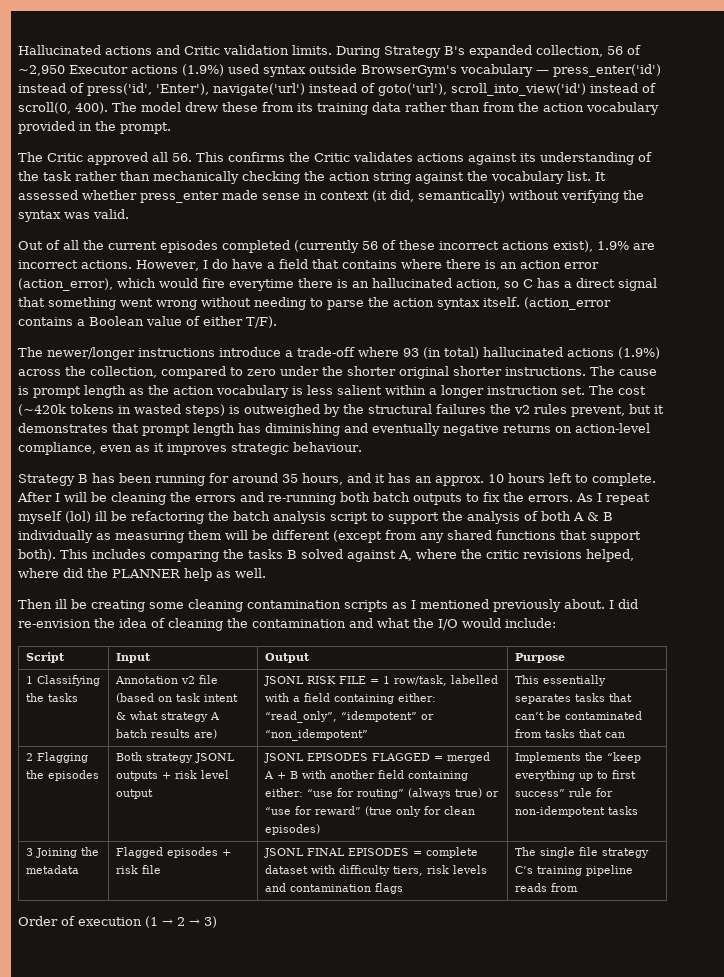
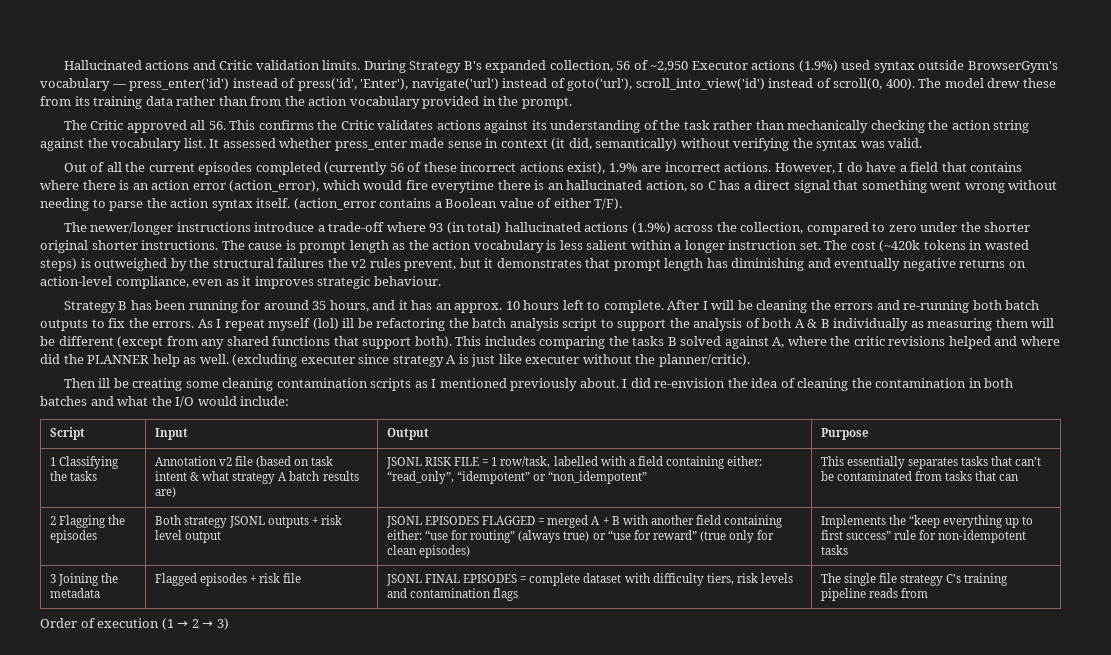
[586,549,634,562] helped, -> [948,336,1018,349] helped and
(266, 573) none -> [232,354,750,367] (excluding executer since strategy A is just like executer without the planner/critic).
(346, 623) none -> [968,378,1014,388] [40,396,87,406] in both batches

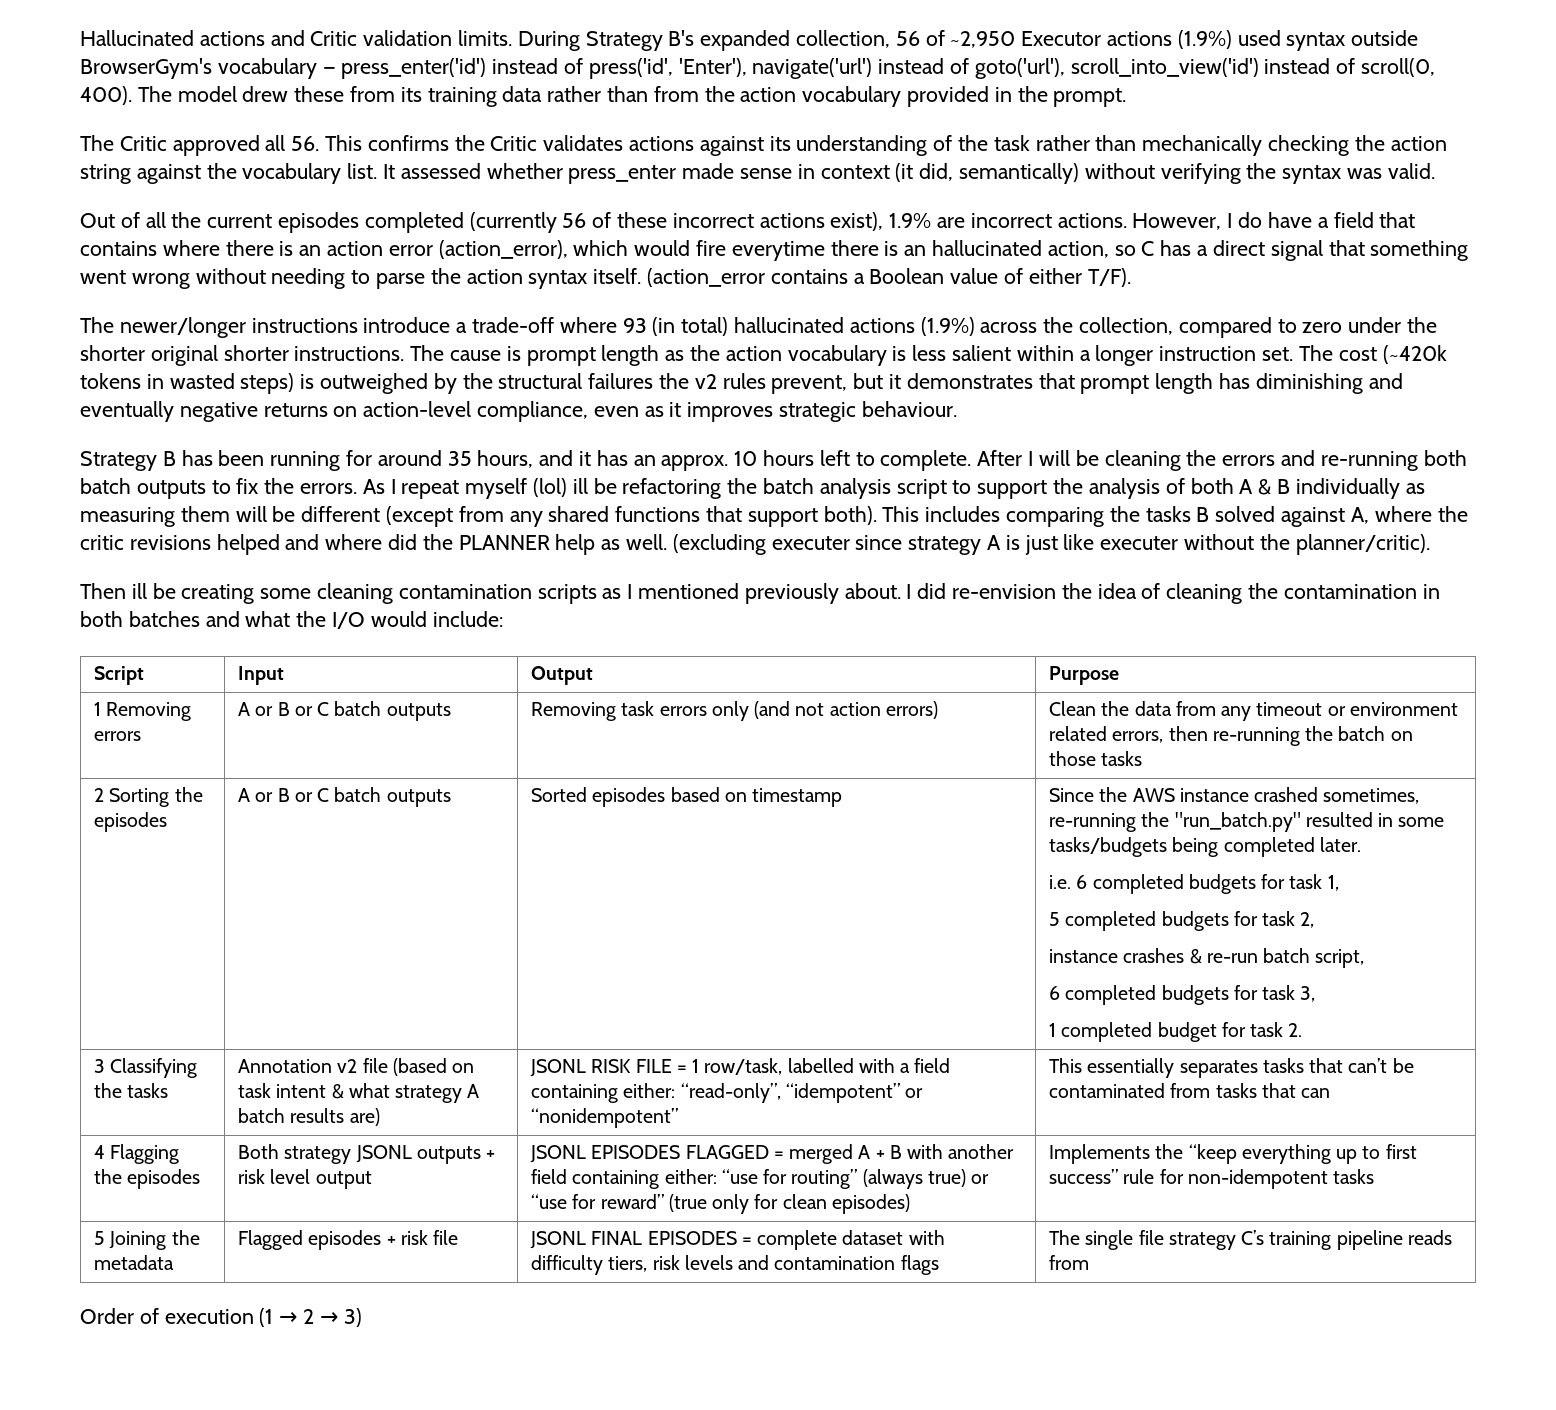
(56, 461) none -> [106,702,192,721] [94,731,142,741] [238,701,451,721] [531,701,938,721] [1049,701,1458,721] [1049,726,1413,746] [1049,751,1143,766] [94,787,203,807] [94,812,168,832] [238,787,451,807] [531,787,843,807] [1049,787,1420,804] [1049,812,1445,832] [1049,837,1361,857] [1049,874,1339,894] [1049,911,1315,931] [1049,948,1365,968] [1049,985,1316,1005] [1049,1022,1303,1042] [94,1059,106,1073] Removing errors | A or B or C batch outputs | Removing task errors only (and not action errors) | Clean the data from any timeout or environment related errors, then re-running the batch on those tasks // 2 Sorting the episodes | A or B or C batch outputs | Sorted episodes based on timestamp | Since the AWS instance crashed sometimes, re-running the "run_batch.py" resulted in some tasks/budgets being completed later. // i.e. 6 completed budgets for task 1, // 5 completed budgets for task 2, // instance crashes & re-run batch script, // 6 completed budgets for task 3, // 1 completed budget for task 2. // 3
[386,471,454,484] “read_only”, -> [680,1083,781,1103] “read-only”,
[548,471,648,484] “non_idempotent” -> [531,1108,679,1128] “nonidempotent”
[49,516,56,525] 2 -> [94,1145,106,1159] 4
[49,574,56,583] 3 -> [94,1231,106,1245] 5

